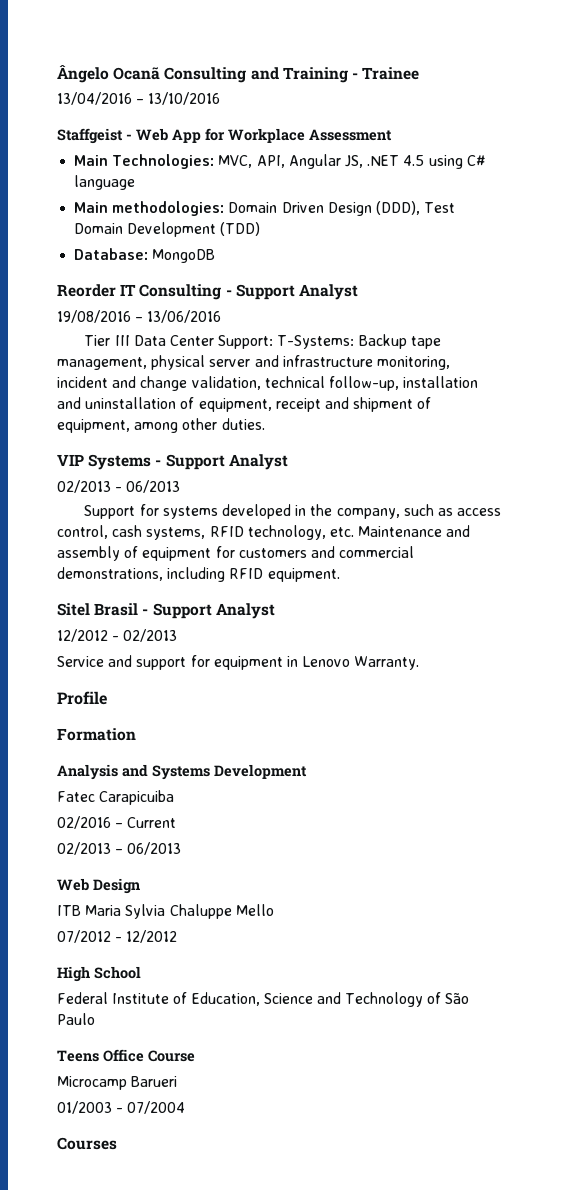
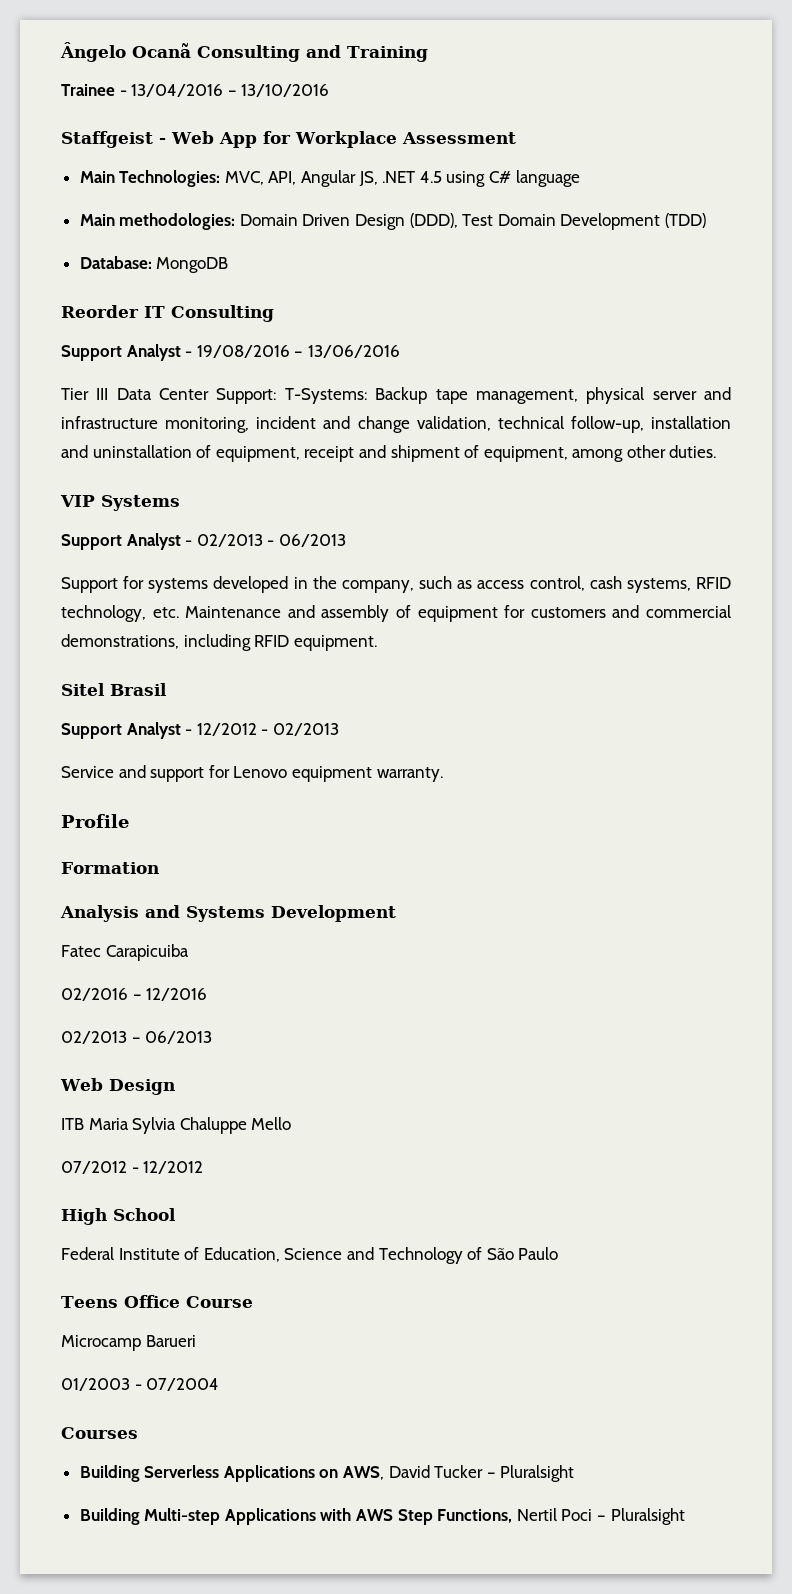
[351,67,420,80] - Trainee // -> [61,84,127,96] // Trainee -
[225,284,358,300] - Support Analyst // -> [61,344,193,361] // Support Analyst -
[155,454,288,470] - Support Analyst // -> [61,533,193,550] // Support Analyst -
[142,603,275,619] - Support Analyst // -> [61,722,193,739] // Support Analyst -
[213,656,420,670] equipment in Lenovo Warranty. -> [233,766,443,782] Lenovo equipment warranty.
[127,817,177,828] Current -> [146,988,208,1001] 12/2016
(117, 1143) none -> [79,1465,575,1482] [79,1508,685,1525] // Building Serverless Applications on AWS, David Tucker – Pluralsight // Building Multi-step Applications with AWS Step Functions, Nertil Poci – Pluralsight

